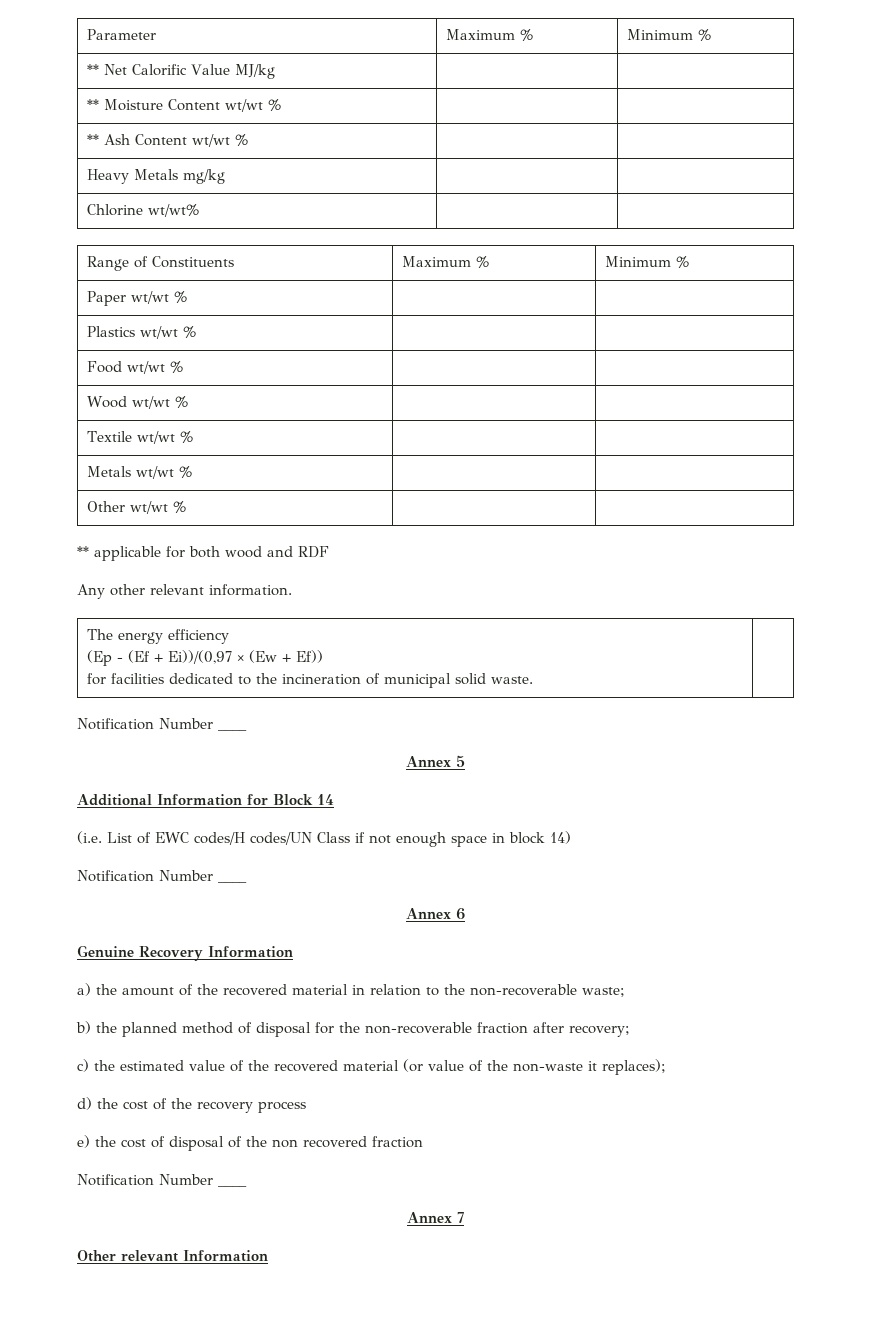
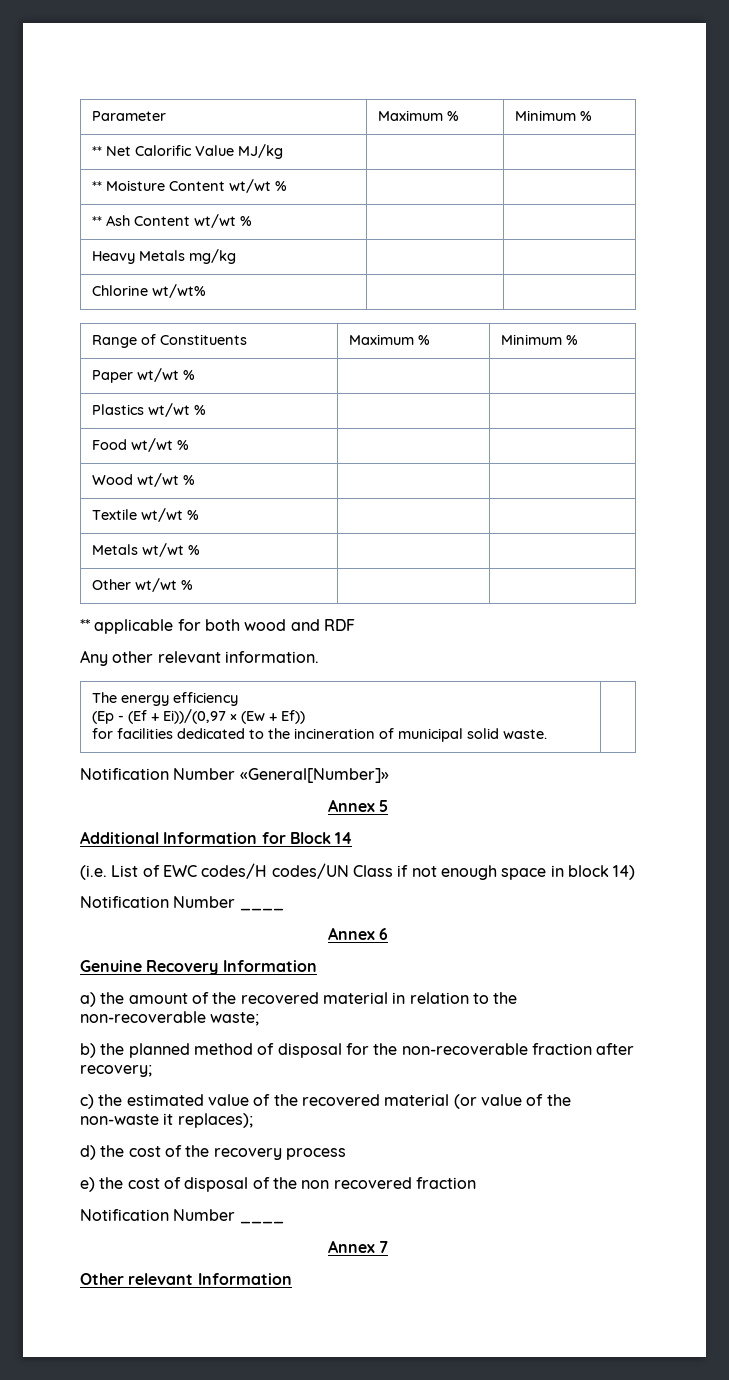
[218,729,247,731] ____ -> [239,768,389,783] «General[Number]»

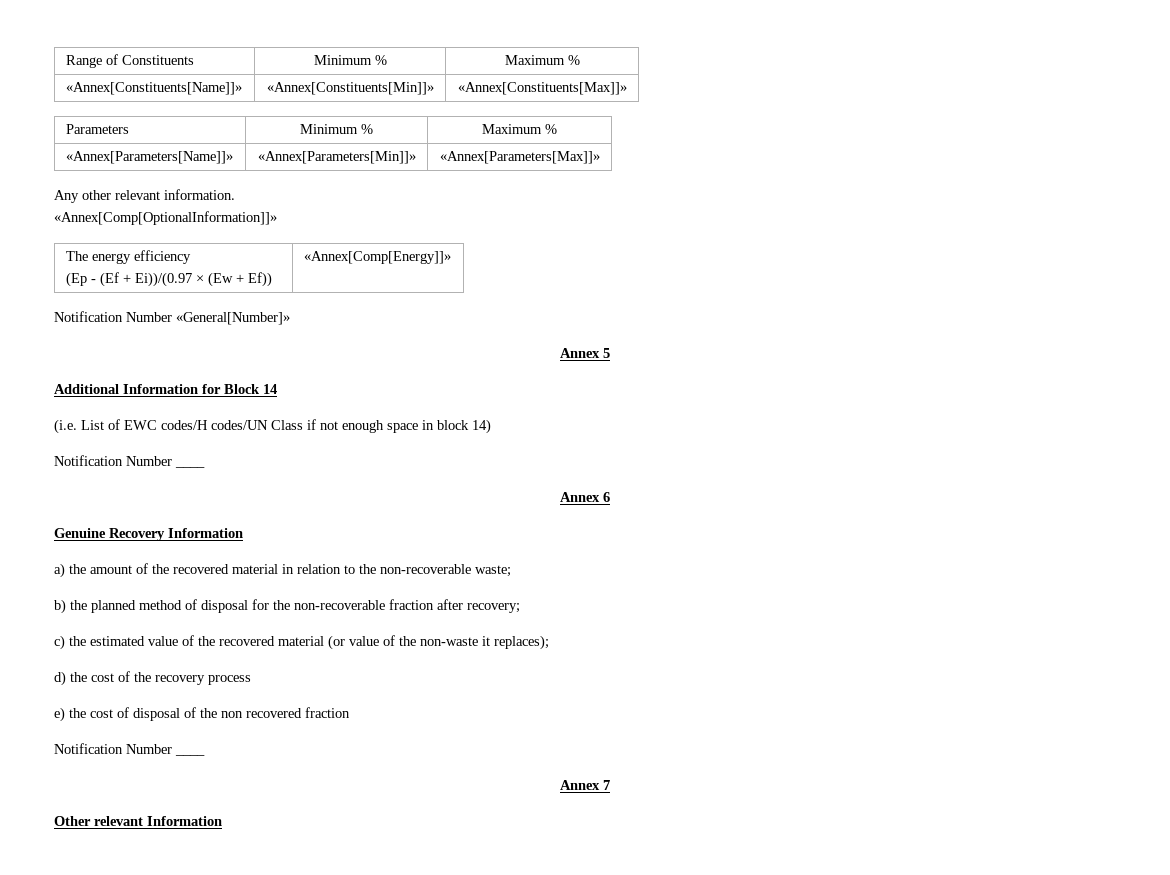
[92,111,167,121] [378,110,460,121] [515,110,593,121] [92,144,284,159] [92,179,288,193] [92,214,253,228] [92,249,237,264] [92,284,207,298] Parameter | Maximum % | Minimum % // ** Net Calorific Value MJ/kg | | // ** Moisture Content wt/wt % | | // ** Ash Content wt/wt % | | // Heavy Metals mg/kg | | // Chlorine wt/wt% | | // -> (65, 61) none
[349,334,431,345] [501,334,579,345] [92,368,196,383] [92,403,207,417] [92,438,190,452] [92,473,196,487] [92,508,200,522] [92,543,201,557] [92,578,194,592] [80,619,355,634] | Maximum % | Minimum % // Paper wt/wt % | | // Plastics wt/wt % | | // Food wt/wt % | | // Wood wt/wt % | | // Textile wt/wt % | | // Metals wt/wt % | | // Other wt/wt % | | // ** applicable for both wood and RDF -> [313,55,387,65] [504,55,580,65] [65,82,242,95] [266,82,434,95] [457,82,627,95] [65,124,129,134] [300,124,373,134] [482,124,557,134] [65,151,233,164] [257,151,416,164] [439,151,600,164] | Minimum % | Maximum % // «Annex[Constituents[Name]]» | «Annex[Constituents[Min]]» | «Annex[Constituents[Max]]» // Parameters | Minimum % | Maximum % // «Annex[Parameters[Name]]» | «Annex[Parameters[Min]]» | «Annex[Parameters[Max]]»
(319, 657) none -> [54,211,277,225] // «Annex[Comp[OptionalInformation]]»
[163,709,227,724] Ei))/(0,97 -> [134,272,192,287] Ei))/(0.97
[92,728,548,742] // for facilities dedicated to the incineration of municipal solid waste. | -> [303,251,451,264] | «Annex[Comp[Energy]]»

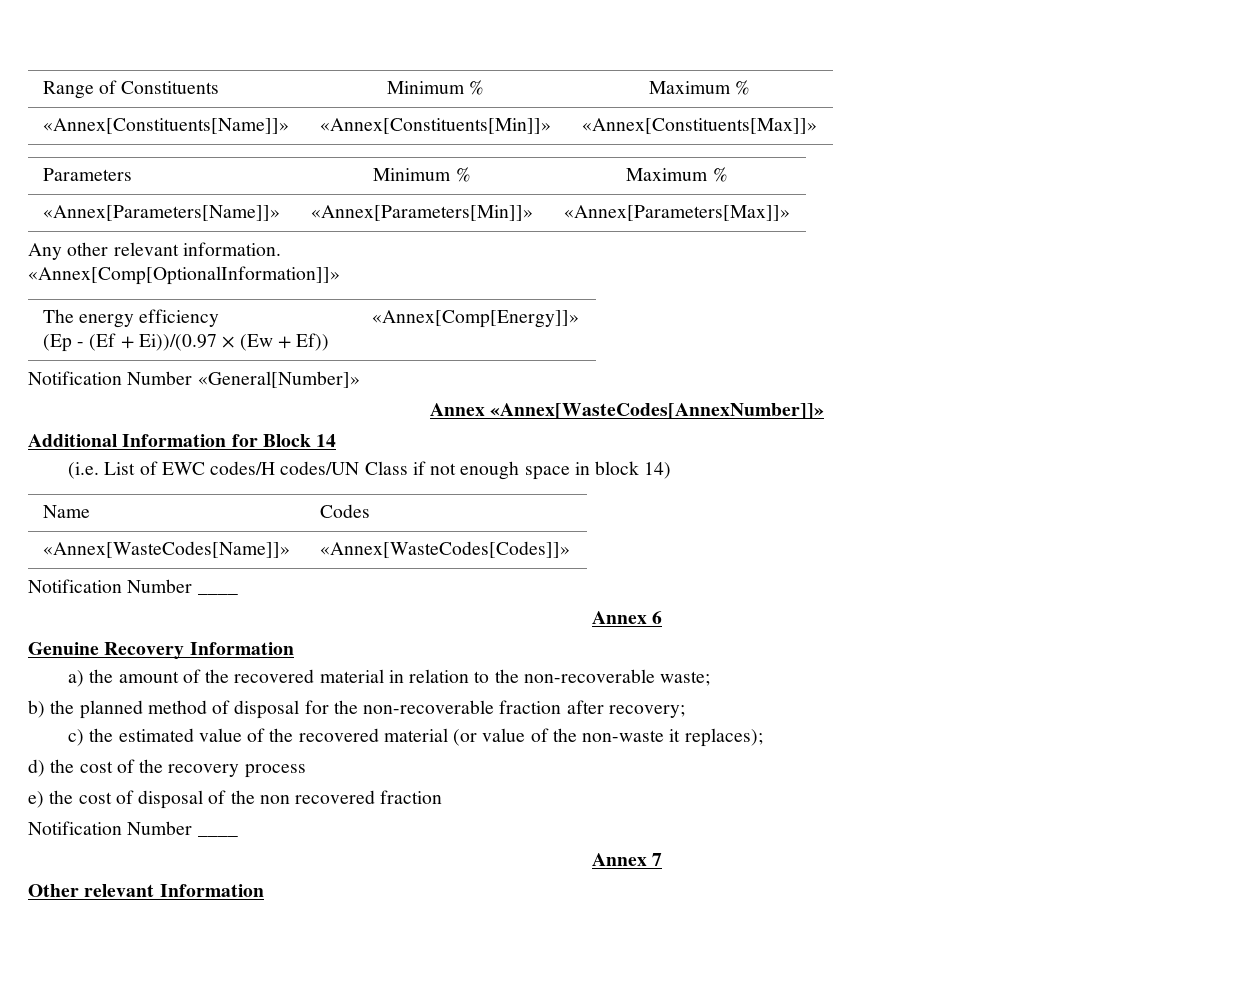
[603,348,610,358] 5 -> [490,403,825,419] «Annex[WasteCodes[AnnexNumber]]»
(491, 426) none -> [42,505,90,518] [319,504,370,518] [42,541,290,558] [319,541,570,558] // Name | Codes // «Annex[WasteCodes[Name]]» | «Annex[WasteCodes[Codes]]»

